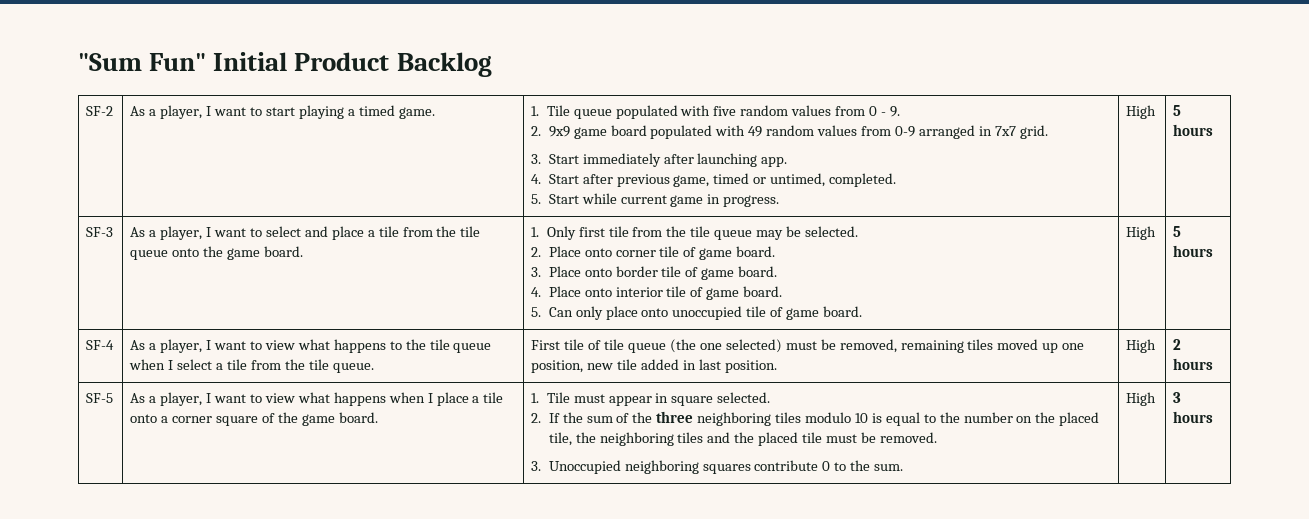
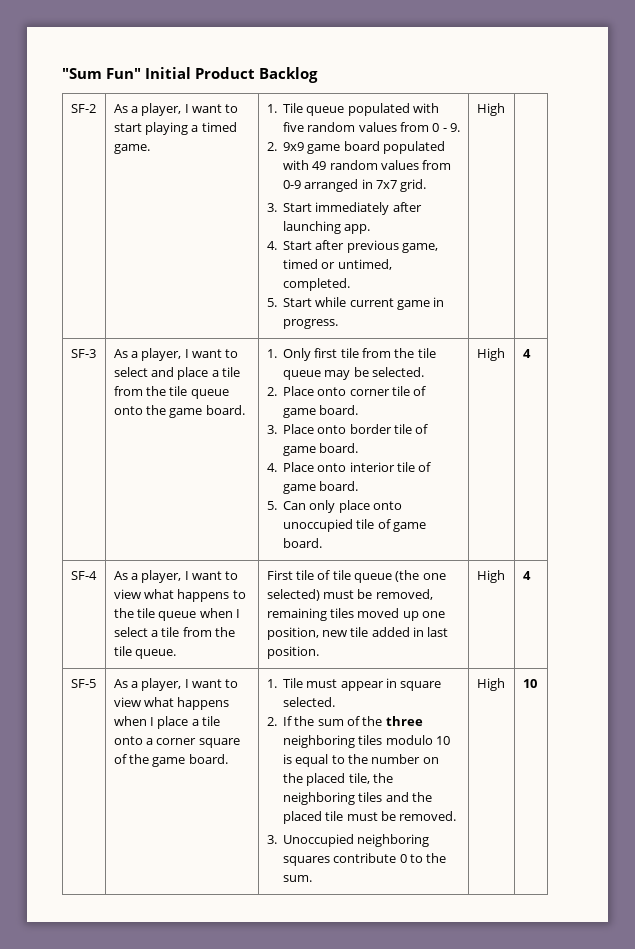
[1173,105,1182,116] [1173,124,1214,136] 5 hours -> (505, 109) none
[1173,226,1182,237] [1173,245,1214,257] 5 hours -> [522,349,531,358] 4
[1173,339,1182,350] [1173,358,1214,370] 2 hours -> [522,571,531,580] 4
[1173,392,1182,403] [1173,411,1214,423] 3 hours -> [522,679,537,688] 10

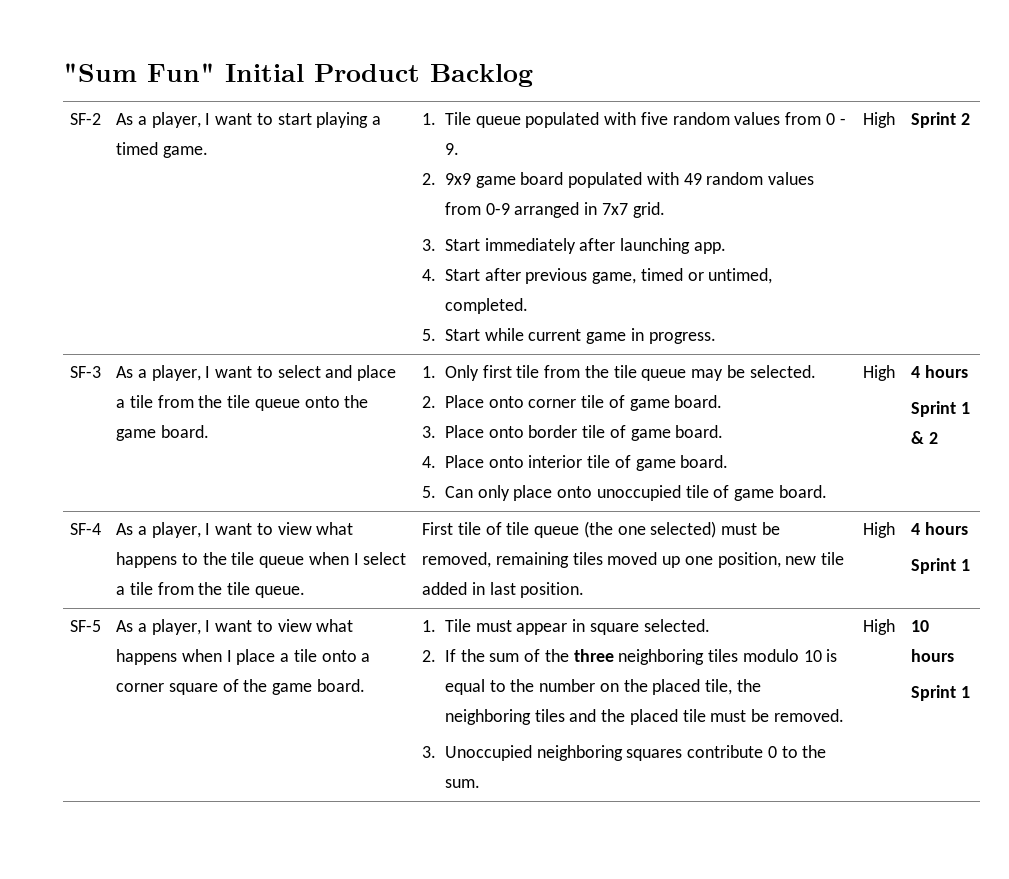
(505, 109) none -> [911,112,971,128] Sprint 2
(531, 353) none -> [925,365,969,378] [911,401,971,417] [911,431,939,444] hours // Sprint 1 & 2
(531, 575) none -> [925,522,969,535] [911,558,971,574] hours // Sprint 1
(537, 683) none -> [911,649,955,662] [911,685,971,701] hours // Sprint 1

